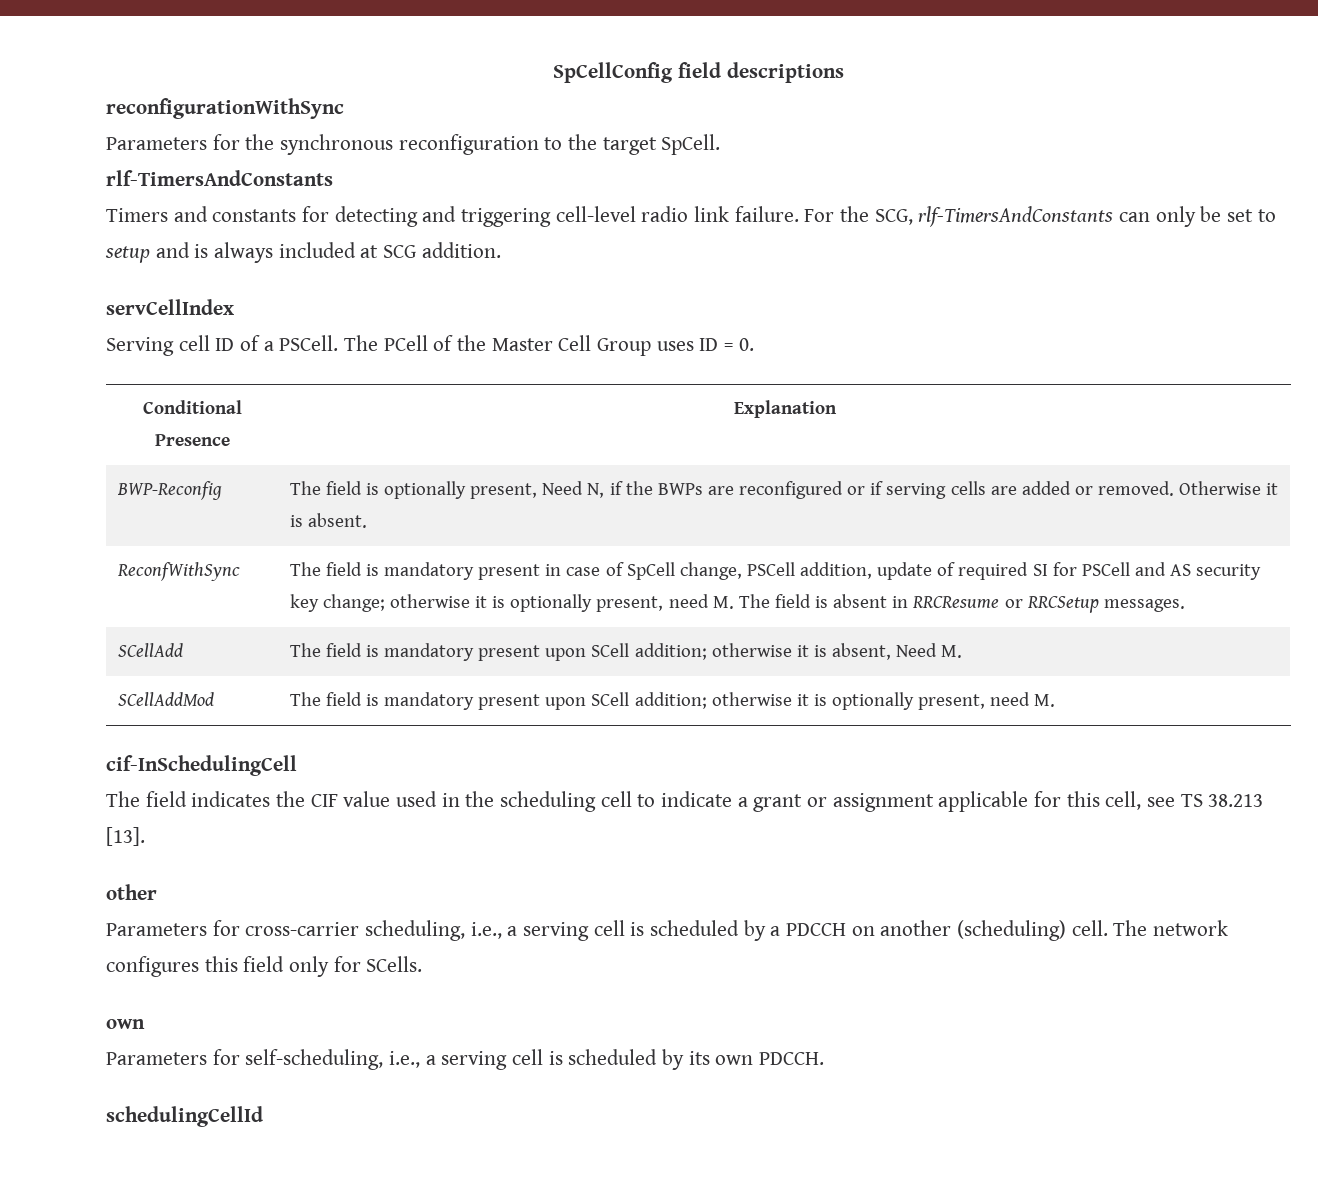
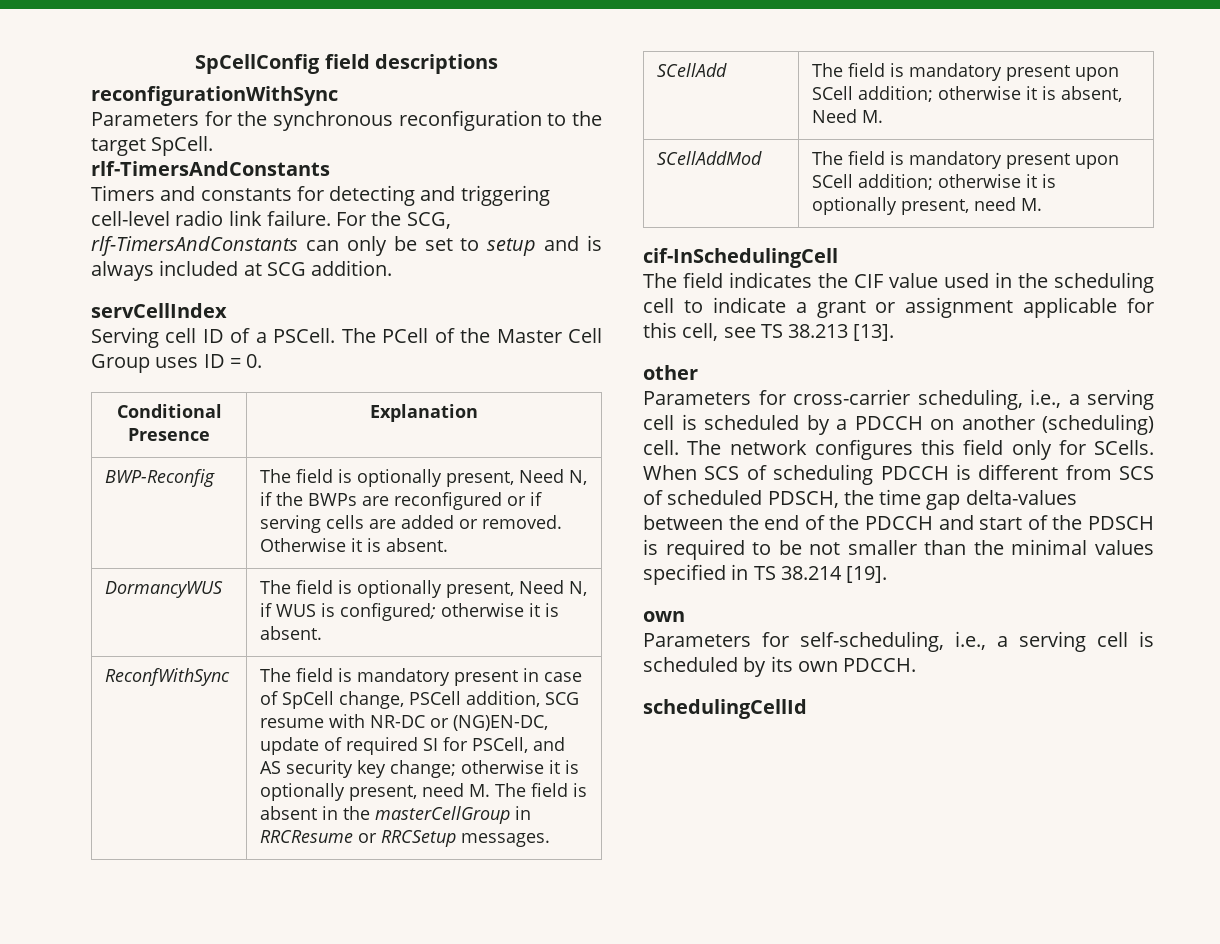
(367, 520) none -> [105,581,224,598] [260,580,588,598] [260,603,560,621] [260,626,323,640] // DormancyWUS | The field is optionally present, Need N, if WUS is configured; otherwise it is absent.
(873, 570) none -> [545,692,580,705] [260,714,549,731] SCG resume with NR-DC or (NG)EN-DC,
[1081,562,1130,576] PSCell -> [472,737,529,753] PSCell,
(909, 602) none -> [343,806,532,824] the masterCellGroup in
(423, 964) none -> [643,464,1154,485] [643,489,1077,510] [643,515,1154,530] [643,539,1154,560] [643,564,888,585] When SCS of scheduling PDCCH is different from SCS of scheduled PDSCH, the time gap delta-values between the end of the PDCCH and start of the PDSCH is required to be not smaller than the minimal values specified in TS 38.214 [19].

